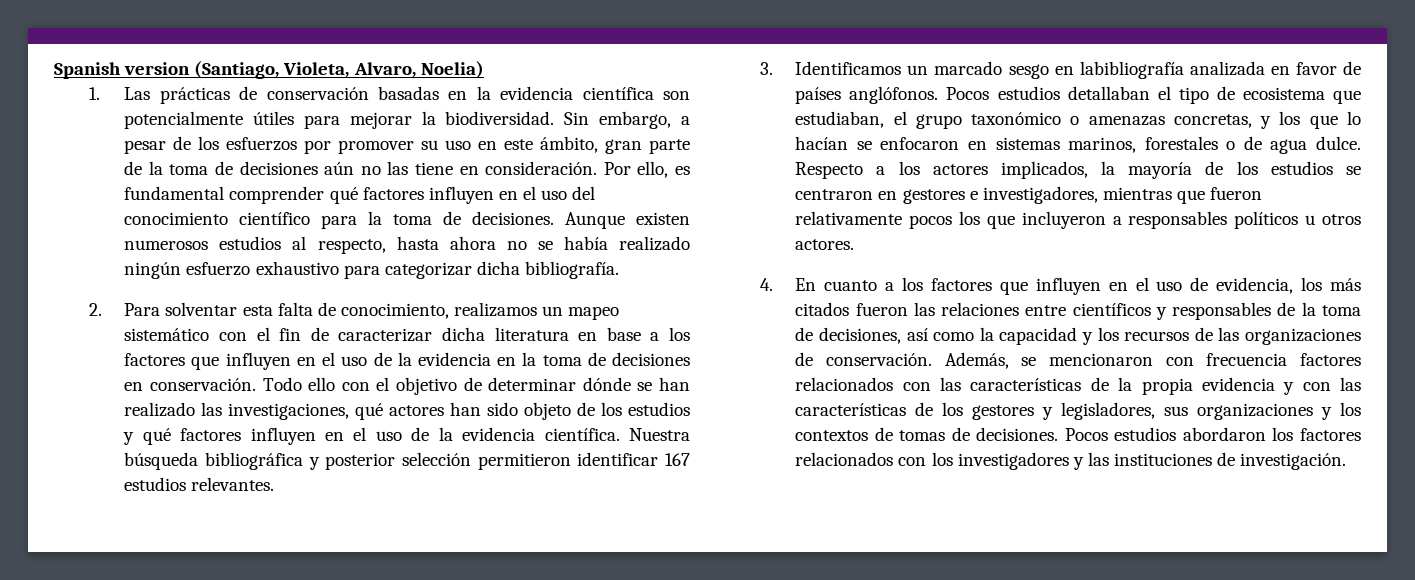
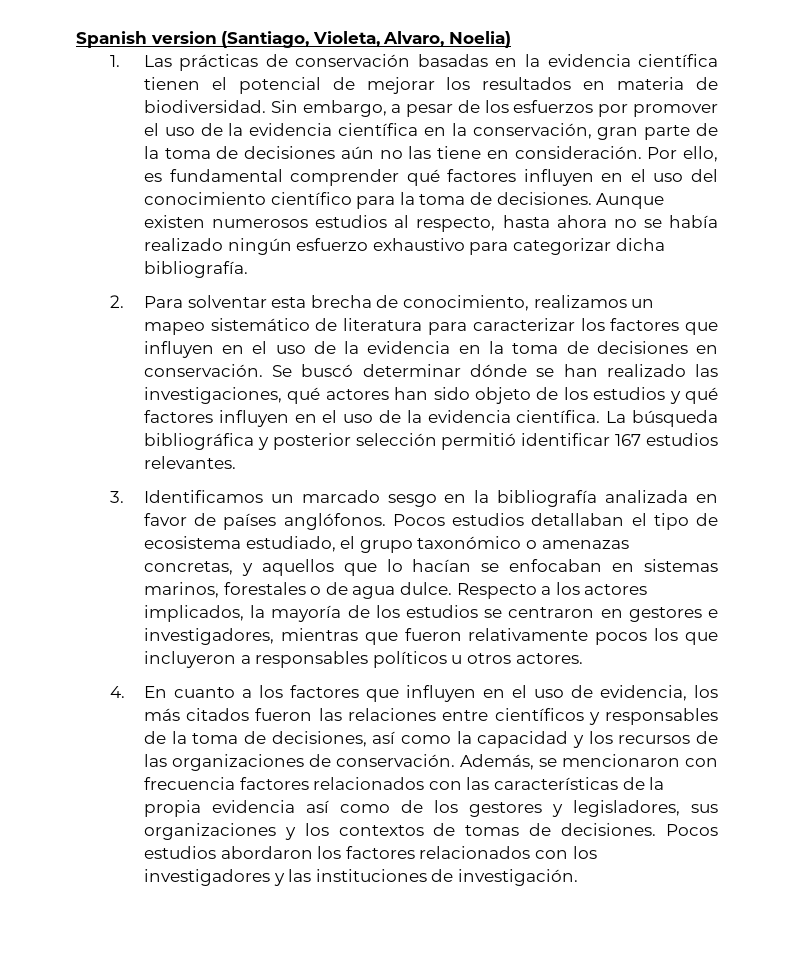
[663,91,690,100] [124,111,436,129] son potencialmente útiles para mejorar la -> [143,77,718,94] tienen el potencial de mejorar los resultados en materia de
[421,136,599,153] su uso en este ámbito, -> [143,123,592,139] el uso de la evidencia científica en la conservación,
[277,302,313,316] falta -> [310,295,372,308] brecha
[218,327,660,342] con el fin de caracterizar dicha literatura en base a -> [315,318,575,335] de literatura para caracterizar
[262,377,482,395] Todo ello con el objetivo de -> [272,364,354,377] Se buscó
[629,428,691,441] Nuestra -> [606,411,627,423] La
[477,453,571,470] permitieron -> [441,433,517,450] permitió
[1079,61,1184,79] labibliografía -> [474,490,598,507] la bibliografía
[1333,90,1361,104] [795,111,885,128] que estudiaban, -> [245,536,336,552] estudiado,
[1279,111,1301,125] los -> [261,559,334,576] aquellos
[880,137,960,150] enfocaron -> [509,559,603,572] enfocaban
[1283,377,1361,395] [795,403,907,416] y con las características -> [305,800,390,813] así como

